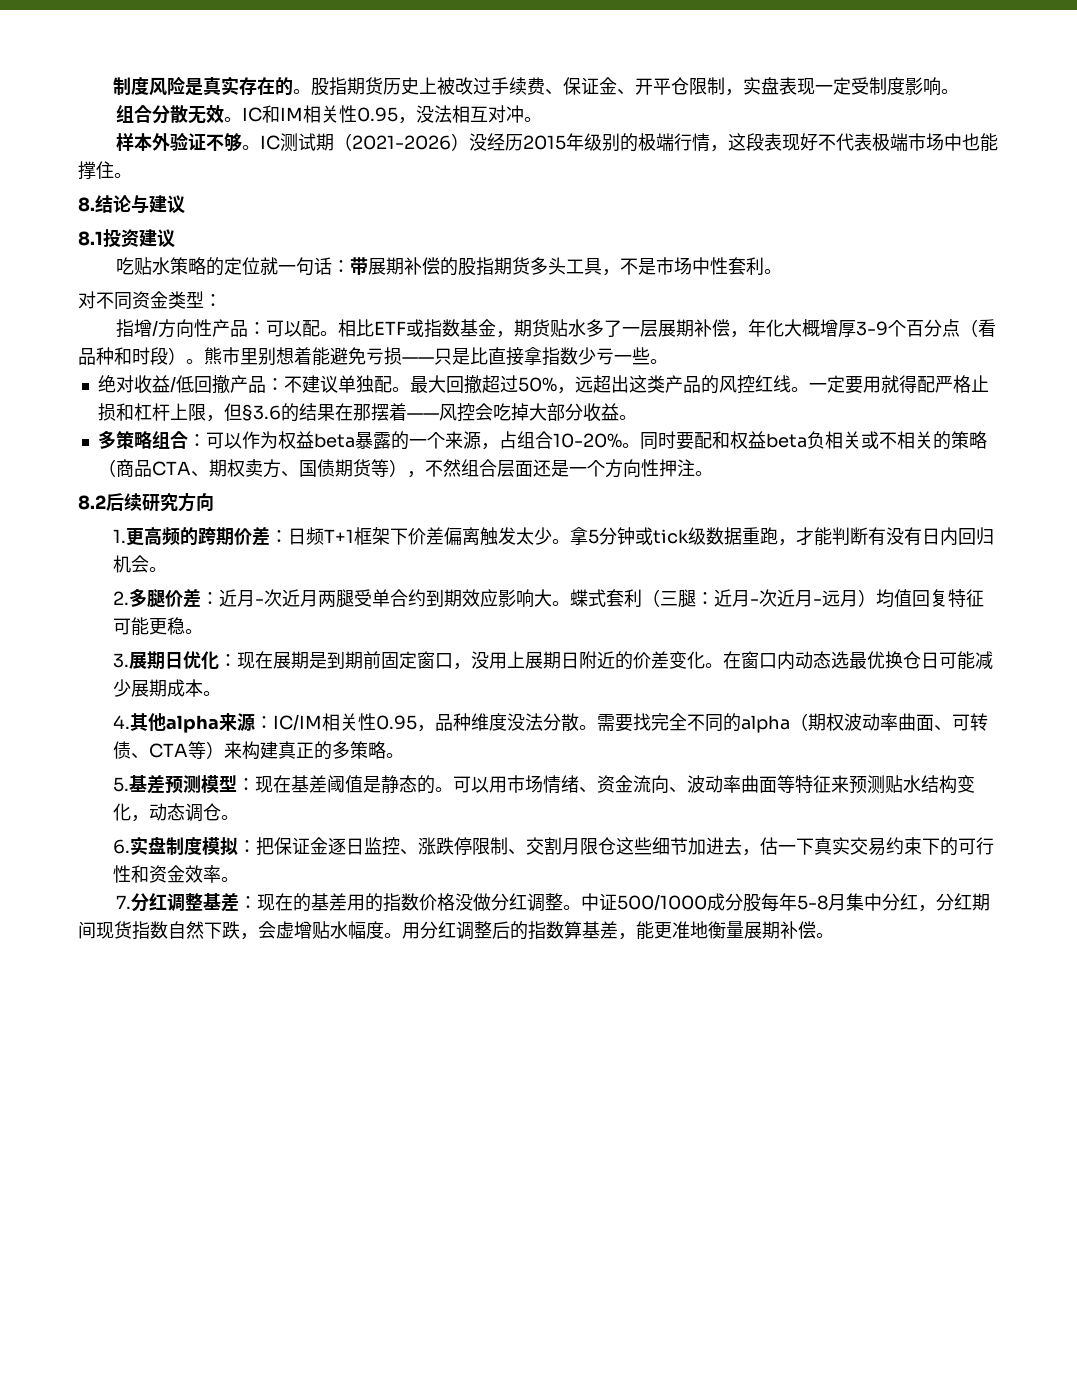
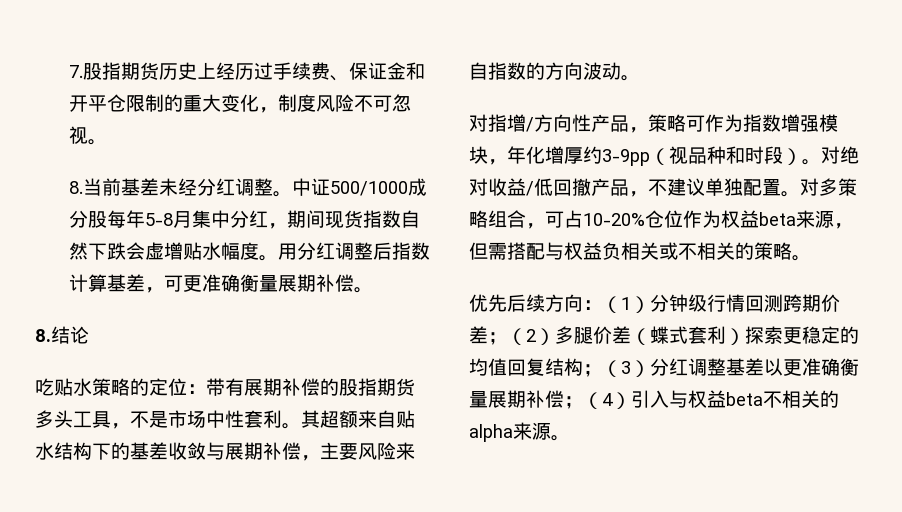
[112,76,311,96] 制度风险是真实存在的。 -> [69,65,84,78] 7.
[436,77,473,95] 被改 -> [216,62,255,80] 经历
[616,89,635,95] 、 -> [406,62,426,80] 和
[724,77,959,96] [115,104,542,124] [115,132,998,152] [78,161,132,179] [78,195,185,214] [78,229,175,248] ，实盘表现一定受制度影响。 // 组合分散无效。IC和IM相关性0.95，没法相互对冲。 // 样本外验证不够。IC测试期（2021-2026）没经历2015年级别的极端行情，这段表现好不代表极端市场中也能撑住。 // 8.结论与建议 // 8.1投资建议 -> [164,94,412,113] [69,126,108,145] [69,178,428,197] [69,210,421,229] [69,242,431,261] [69,274,374,293] [35,326,89,344] 的重大变化，制度风险不可忽视。 // 8.当前基差未经分红调整。中证500/1000成分股每年5-8月集中分红，期间现货指数自然下跌会虚增贴水幅度。用分红调整后指数计算基差，可更准确衡量展期补偿。 // 8.结论
[259,257,368,276] 就一句话：带 -> [187,378,244,396] ：带有
[78,291,222,310] // 对不同资金类型： // -> [301,410,415,428] [35,442,415,461] [469,62,640,81] [469,114,488,132] 其超额来自贴水结构下的基差收敛与展期补偿，主要风险来自指数的方向波动。 // 对
[247,319,996,338] [78,347,668,366] ：可以配。相比ETF或指数基金，期货贴水多了一层展期补偿，年化大概增厚3-9个百分点（看品种和时段）。熊市里别想着能避免亏损——只是比直接拿指数少亏一些。 // -> [629,114,838,133] [469,146,840,166] ，策略可作为指数增强模块，年化增厚约3-9pp（视品种和时段）。对
[265,378,284,391] ： -> [629,191,648,197] ，
[391,375,989,394] [97,403,637,422] [97,430,807,450] 。最大回撤超过50%，远超出这类产品的风控红线。一定要用就得配严格止损和杠杆上限，但§3.6的结果在那摆着——风控会吃掉大部分收益。 // 多策略组合：可以作为权益beta暴露的一个来源，占组合10-20%。同时要配和权益beta -> [762,178,857,197] [469,210,853,229] [469,242,602,260] 置。对多策略组合，可占10-20%仓位作为权益beta来源，但需搭配与权益
[97,459,713,478] [78,492,214,512] [112,527,994,546] [112,555,167,573] [112,588,984,608] [112,617,203,636] [112,651,993,670] [112,679,221,697] [112,713,988,733] [112,741,404,760] [112,775,975,794] [112,803,239,822] [112,836,994,856] [112,865,239,883] [115,893,990,912] [78,921,816,940] （商品CTA、期权卖方、国债期货等），不然组合层面还是一个方向性押注。 // 8.2后续研究方向 // 1.更高频的跨期价差：日频T+1框架下价差偏离触发太少。拿5分钟或tick级数据重跑，才能判断有没有日内回归机会。 // 2.多腿价差：近月-次近月两腿受单合约到期效应影响大。蝶式套利（三腿：近月-次近月-远月）均值回复特征可能更稳。 // 3.展期日优化：现在展期是到期前固定窗口，没用上展期日附近的价差变化。在窗口内动态选最优换仓日可能减少展期成本。 // 4.其他alpha来源：IC/IM相关性0.95，品种维度没法分散。需要找完全不同的alpha（期权波动率曲面、可转债、CTA等）来构建真正的多策略。 // 5.基差预测模型：现在基差阈值是静态的。可以用市场情绪、资金流向、波动率曲面等特征来预测贴水结构变化，动态调仓。 // 6.实盘制度模拟：把保证金逐日监控、涨跌停限制、交割月限仓这些细节加进去，估一下真实交易约束下的可行性和资金效率。 // 7.分红调整基差：现在的基差用的指数价格没做分红调整。中证500/1000成分股每年5-8月集中分红，分红期间现货指数自然下跌，会虚增贴水幅度。用分红调整后的指数算基差，能更准地衡量展期补偿 -> [792,255,811,261] [469,294,840,313] [469,326,859,345] [469,358,859,377] [469,390,839,409] [469,422,551,442] 。 // 优先后续方向：（1）分钟级行情回测跨期价差；（2）多腿价差（蝶式套利）探索更稳定的均值回复结构；（3）分红调整基差以更准确衡量展期补偿；（4）引入与权益beta不相关的alpha来源

